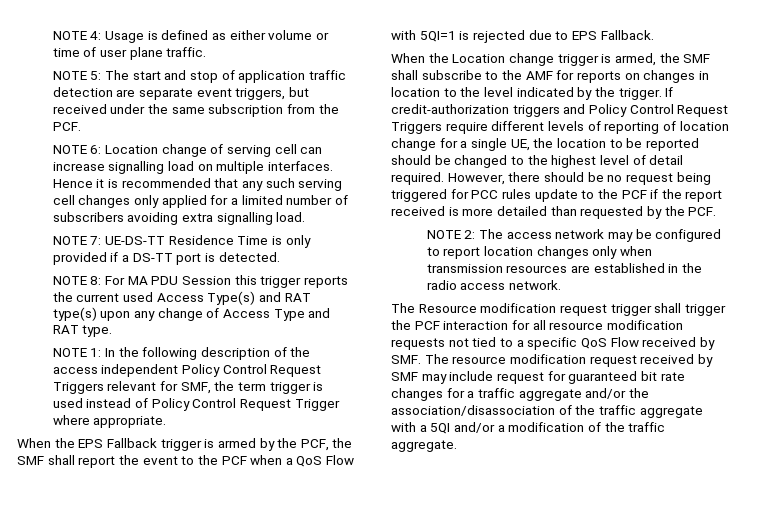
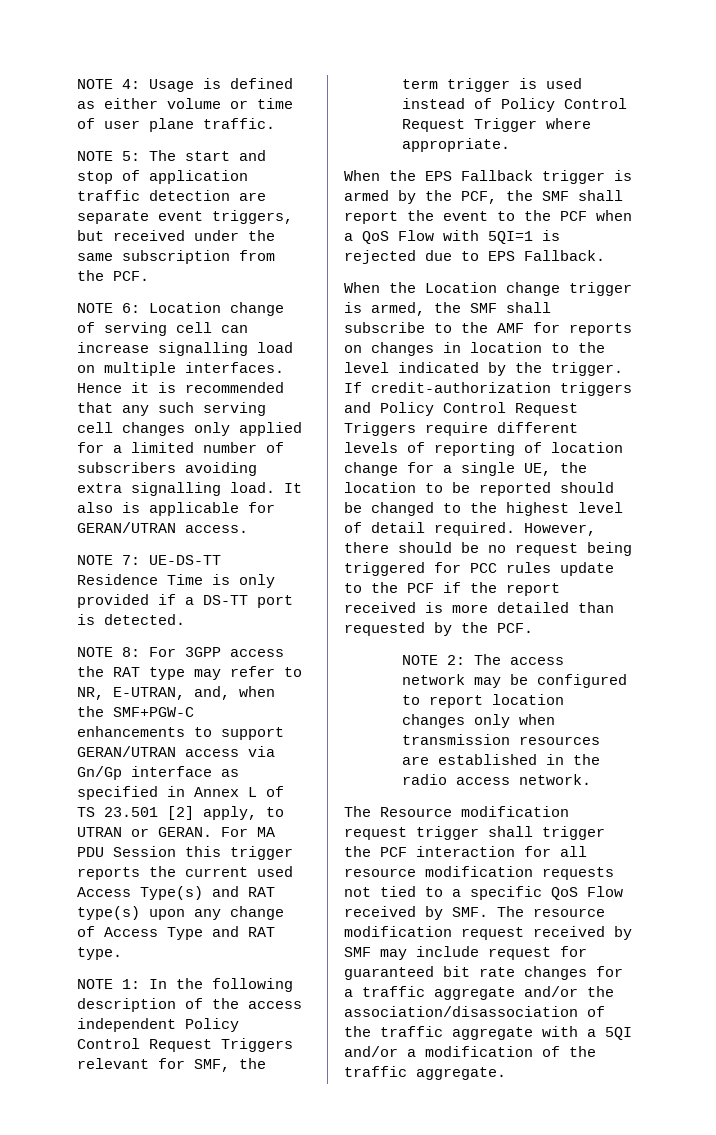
(306, 217) none -> [283,483,302,493] [76,502,275,516] [76,522,248,533] It also is applicable for GERAN/UTRAN access.
(126, 280) none -> [184,647,284,657] [76,666,302,680] [76,686,275,700] [76,706,194,717] [76,726,284,740] [76,746,275,757] [76,766,239,780] [76,786,284,800] [76,806,284,820] [76,827,248,837] 3GPP access the RAT type may refer to NR, E-UTRAN, and, when the SMF+PGW-C enhancements to support GERAN/UTRAN access via Gn/Gp interface as specified in Annex L of TS 23.501 [2] apply, to UTRAN or GERAN. For

